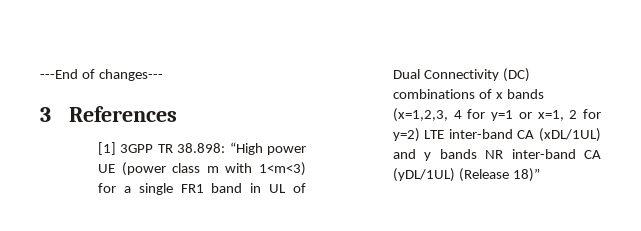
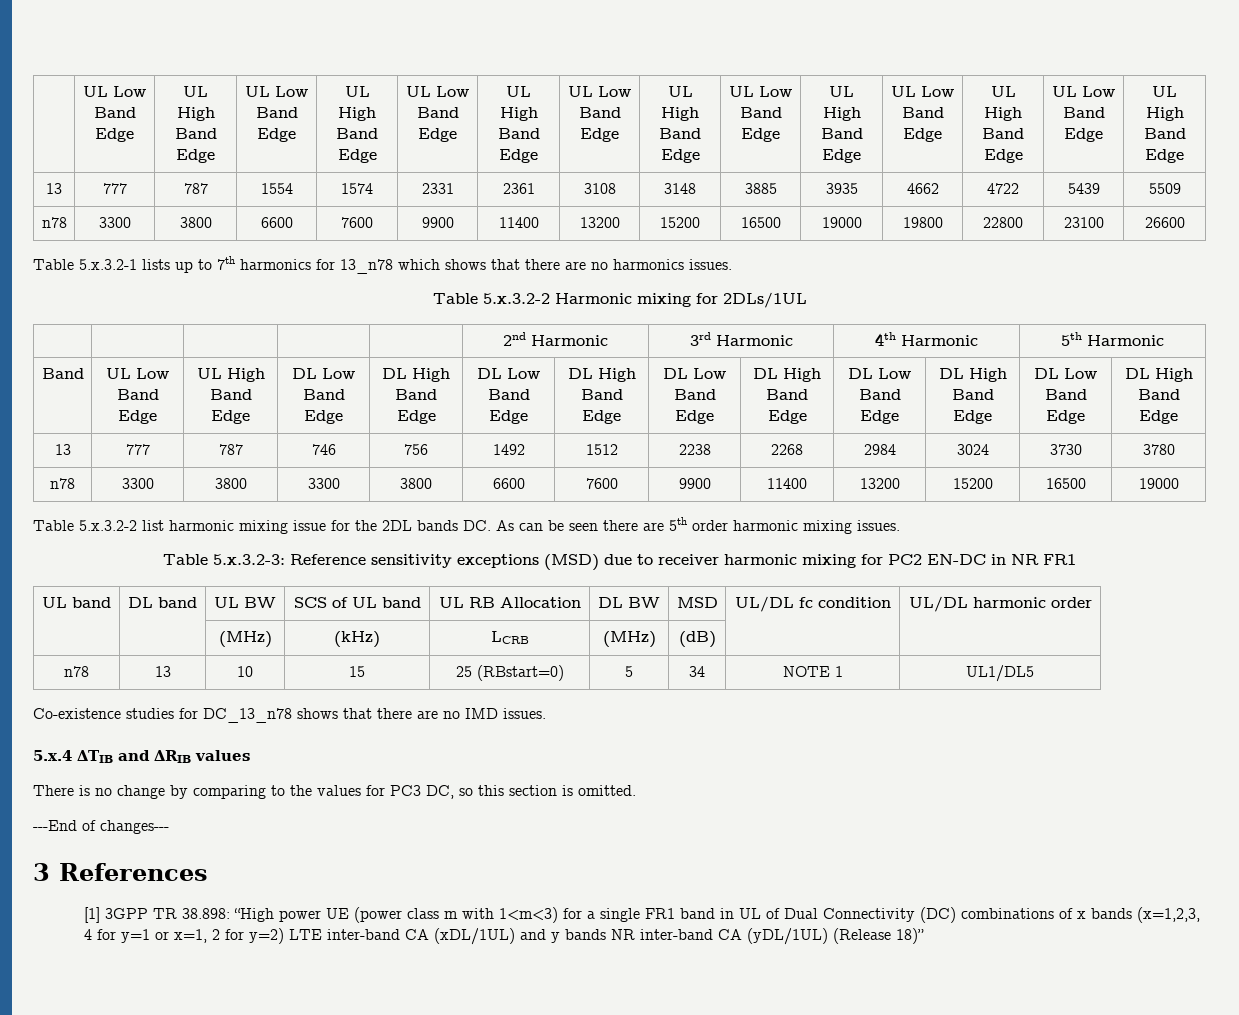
(40, 74) none -> [83,86,146,97] [93,107,136,118] [95,128,134,142] [183,86,208,97] [176,107,215,121] [174,128,217,139] [176,149,215,163] [245,86,308,97] [255,107,298,118] [257,128,296,142] [344,86,370,97] [338,107,376,121] [336,128,378,139] [337,149,377,163] [406,86,469,97] [416,107,459,118] [418,128,457,142] [506,86,531,97] [499,107,538,121] [497,128,540,139] [499,149,538,163] [568,86,631,97] [578,107,621,118] [580,128,619,142] [667,86,693,97] [661,107,699,121] [659,128,701,139] [660,149,700,163] [729,86,792,97] [739,107,782,118] [741,128,780,142] [829,86,854,97] [822,107,861,121] [820,128,863,139] [822,149,861,163] [891,86,954,97] [901,107,944,118] [903,128,942,142] [990,86,1016,97] [984,107,1022,121] [982,128,1024,139] [983,149,1023,163] [1052,86,1115,97] [1062,107,1105,118] [1064,128,1103,142] [1152,86,1177,97] [1145,107,1184,121] [1143,128,1186,139] [1145,149,1184,163] [46,183,62,194] [102,183,127,194] [183,183,208,194] [260,183,293,194] [341,183,373,194] [421,183,454,194] [502,183,535,194] [583,183,616,194] [664,183,696,194] [744,183,777,194] [825,183,858,194] [906,183,939,194] [987,183,1019,194] [1067,183,1100,194] [1148,183,1181,194] [41,217,67,228] [98,217,131,228] [179,217,212,228] [260,217,293,228] [341,217,373,228] [421,217,454,228] [498,217,539,228] [579,217,620,228] [660,217,700,228] [740,217,781,228] [821,217,862,228] [902,217,943,228] [983,217,1023,228] [1063,217,1104,228] [1144,217,1185,228] [33,256,732,274] [432,292,807,308] [502,332,608,346] [689,332,793,346] [875,332,978,346] [1061,332,1164,346] [41,368,84,379] [106,368,169,379] [116,389,159,400] [118,410,157,424] [196,368,265,382] [209,389,252,400] [211,410,250,424] [292,368,355,379] [302,389,345,400] [304,410,343,424] [382,368,450,382] [395,389,437,400] [396,410,436,424] [477,368,540,379] [487,389,530,400] [489,410,528,424] [567,368,636,382] [580,389,623,400] [582,410,621,424] [663,368,726,379] [673,389,716,400] [675,410,714,424] [753,368,821,382] [766,389,808,400] [767,410,807,424] [848,368,911,379] [858,389,901,400] [860,410,899,424] [938,368,1007,382] [951,389,994,400] [953,410,992,424] [1034,368,1097,379] [1044,389,1087,400] [1046,410,1085,424] [1124,368,1193,382] [1137,389,1180,400] [1139,410,1178,424] [54,444,71,455] [125,444,150,455] [218,444,243,455] [311,444,336,455] [404,444,428,455] [492,444,525,455] [585,444,618,455] [678,444,711,455] [771,444,803,455] [863,444,896,455] [956,444,989,455] [1049,444,1082,455] [1142,444,1175,455] [50,478,75,489] [121,478,154,489] [214,478,247,489] [307,478,340,489] [400,478,432,489] [492,478,525,489] [585,478,618,489] [678,478,711,489] [767,478,807,489] [859,478,900,489] [952,478,993,489] [1045,478,1086,489] [1138,478,1179,489] [33,517,900,534] [163,554,1076,571] [42,597,111,608] [128,597,197,608] [214,597,276,608] [293,597,421,608] [438,597,581,608] [598,597,660,608] [676,597,718,608] [734,596,891,612] [908,596,1092,612] [218,631,272,648] [333,631,380,648] [490,631,529,644] [602,631,656,648] [678,631,716,648] [64,666,89,677] [154,666,171,677] [237,666,253,677] [348,666,365,677] [455,665,564,681] [625,666,633,677] [689,666,705,677] [782,666,843,677] [966,665,1034,682] [33,708,546,723] [33,750,250,763] [33,785,636,799] | UL Low Band Edge | UL High Band Edge | UL Low Band Edge | UL High Band Edge | UL Low Band Edge | UL High Band Edge | UL Low Band Edge | UL High Band Edge | UL Low Band Edge | UL High Band Edge | UL Low Band Edge | UL High Band Edge | UL Low Band Edge | UL High Band Edge // 13 | 777 | 787 | 1554 | 1574 | 2331 | 2361 | 3108 | 3148 | 3885 | 3935 | 4662 | 4722 | 5439 | 5509 // n78 | 3300 | 3800 | 6600 | 7600 | 9900 | 11400 | 13200 | 15200 | 16500 | 19000 | 19800 | 22800 | 23100 | 26600 // Table 5.x.3.2-1 lists up to 7th harmonics for 13_n78 which shows that there are no harmonics issues. // Table 5.x.3.2-2 Harmonic mixing for 2DLs/1UL // | | | | | 2nd Harmonic | 3rd Harmonic | 4th Harmonic | 5th Harmonic // Band | UL Low Band Edge | UL High Band Edge | DL Low Band Edge | DL High Band Edge | DL Low Band Edge | DL High Band Edge | DL Low Band Edge | DL High Band Edge | DL Low Band Edge | DL High Band Edge | DL Low Band Edge | DL High Band Edge // 13 | 777 | 787 | 746 | 756 | 1492 | 1512 | 2238 | 2268 | 2984 | 3024 | 3730 | 3780 // n78 | 3300 | 3800 | 3300 | 3800 | 6600 | 7600 | 9900 | 11400 | 13200 | 15200 | 16500 | 19000 // Table 5.x.3.2-2 list harmonic mixing issue for the 2DL bands DC. As can be seen there are 5th order harmonic mixing issues. // Table 5.x.3.2-3: Reference sensitivity exceptions (MSD) due to receiver harmonic mixing for PC2 EN-DC in NR FR1 // UL band | DL band | UL BW | SCS of UL band | UL RB Allocation | DL BW | MSD | UL/DL fc condition | UL/DL harmonic order // | | (MHz) | (kHz) | LCRB | (MHz) | (dB) | | // n78 | 13 | 10 | 15 | 25 (RBstart=0) | 5 | 34 | NOTE 1 | UL1/DL5 // Co-existence studies for DC_13_n78 shows that there are no IMD issues. // 5.x.4 ∆TIB and ∆RIB values // There is no change by comparing to the values for PC3 DC, so this section is omitted. //

